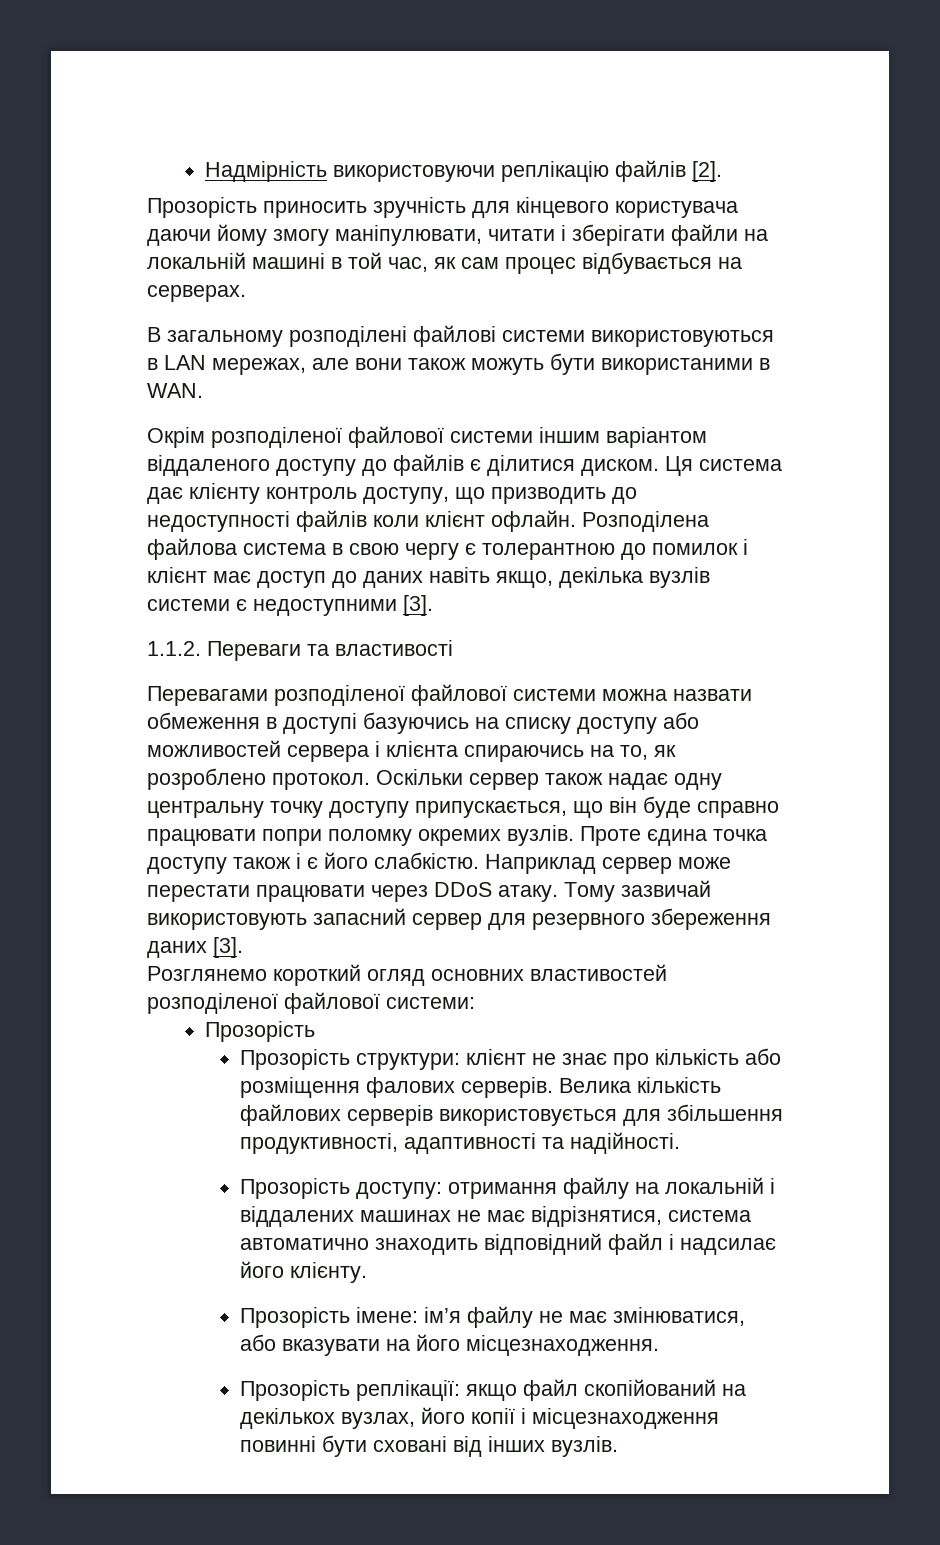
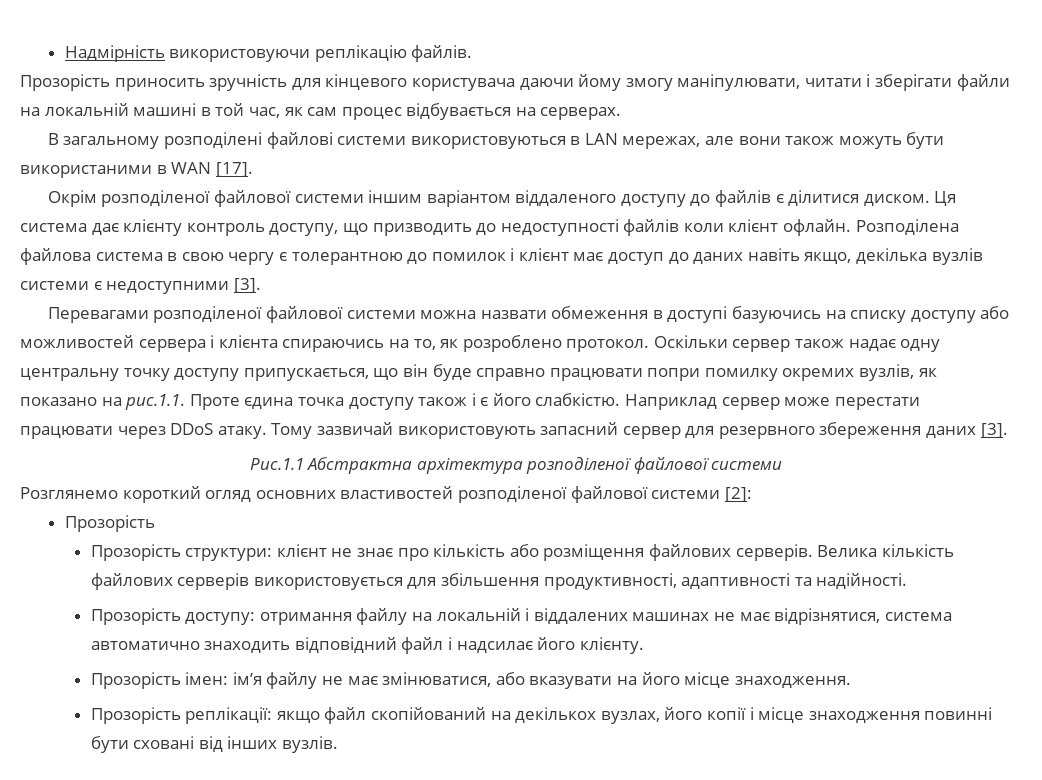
[615,160,723,182] файлів [2]. -> [411,45,473,62] файлів.
[147,383,203,398] WAN. -> [171,162,253,177] WAN [17].
[147,640,453,661] // 1.1.2. Переваги та властивості -> (261, 285) none
[328,825,574,846] поломку окремих вузлів. -> [704,364,937,381] [20,394,186,410] помилку окремих вузлів, як показано на рис.1.1.
(243, 947) none -> [249,457,783,474] // Рис.1.1 Абстрактна архітектура розподіленої файлової системи
[386,997,475,1009] системи: -> [651,487,752,502] системи [2]:
[366,1077,456,1098] фалових -> [648,544,731,561] файлових
[356,1307,419,1323] імене: -> [185,672,229,685] імен:
[466,1335,660,1356] місцезнаходження. -> [684,672,851,688] місце знаходження.
[532,1408,720,1429] місцезнаходження -> [758,707,920,723] місце знаходження

